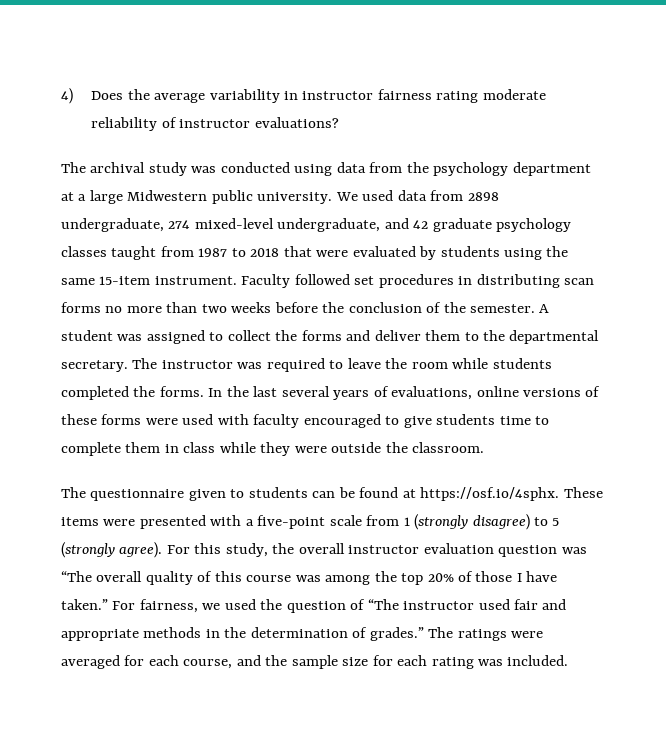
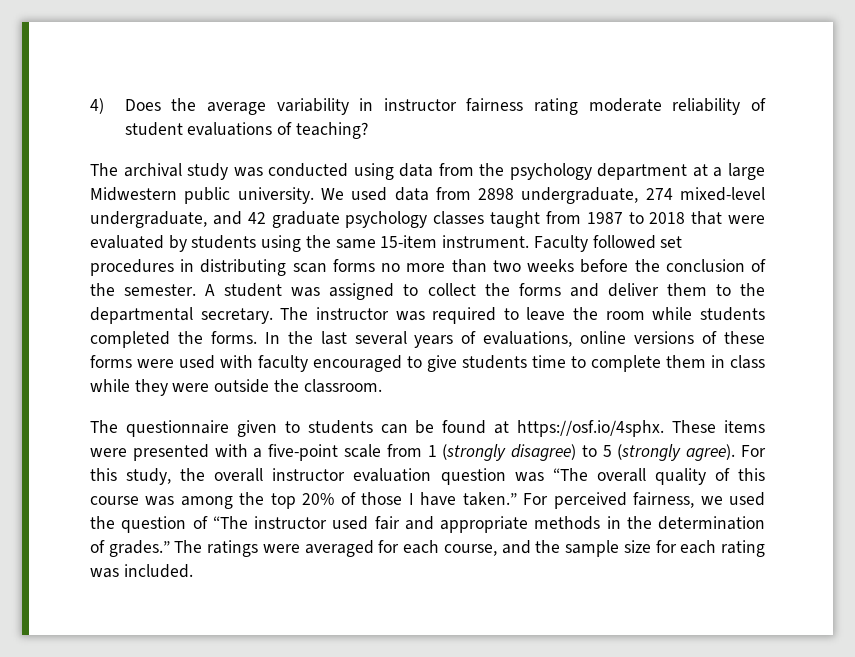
[179,117,339,128] instructor evaluations? -> [124,122,368,139] student evaluations of teaching?
(136, 605) none -> [553,492,627,509] perceived

